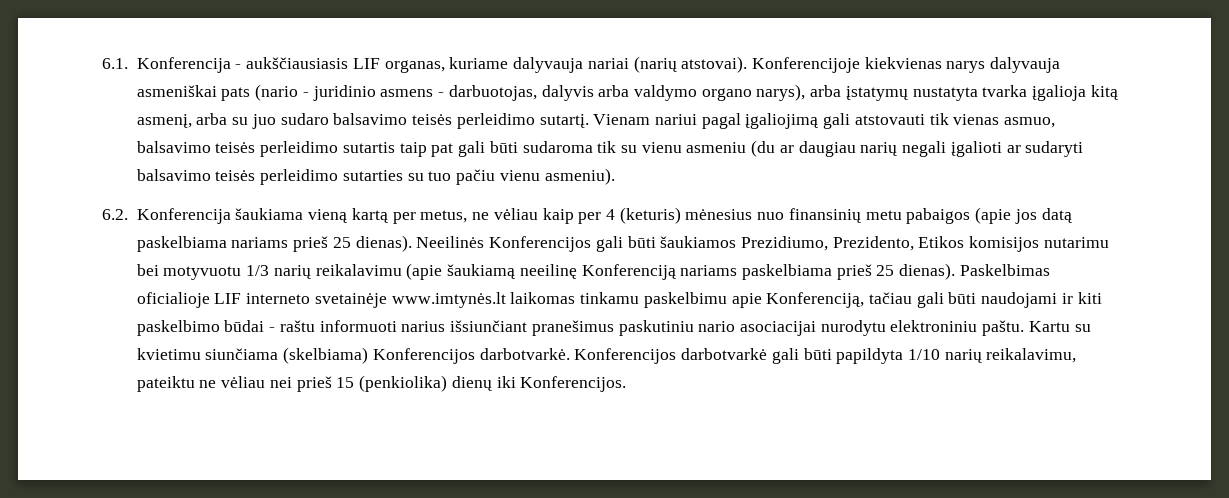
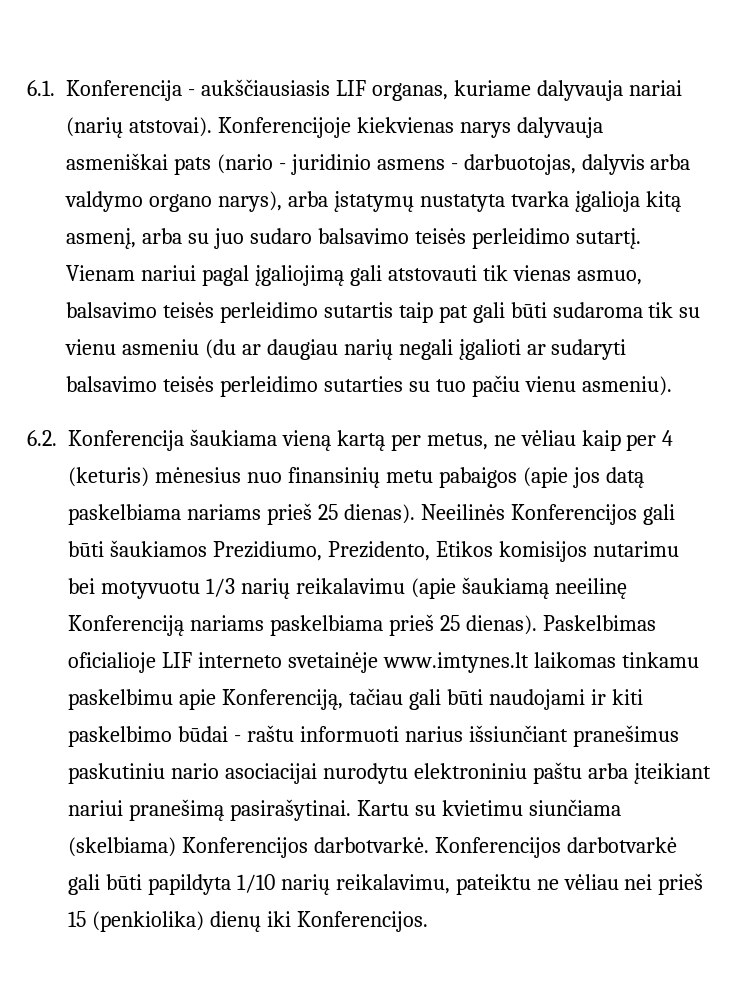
[391,292,506,308] www.imtynės.lt -> [382,652,529,673] www.imtynes.lt
[982,320,1025,336] paštu. -> [532,762,711,784] [68,799,351,821] paštu arba įteikiant nariui pranešimą pasirašytinai.

